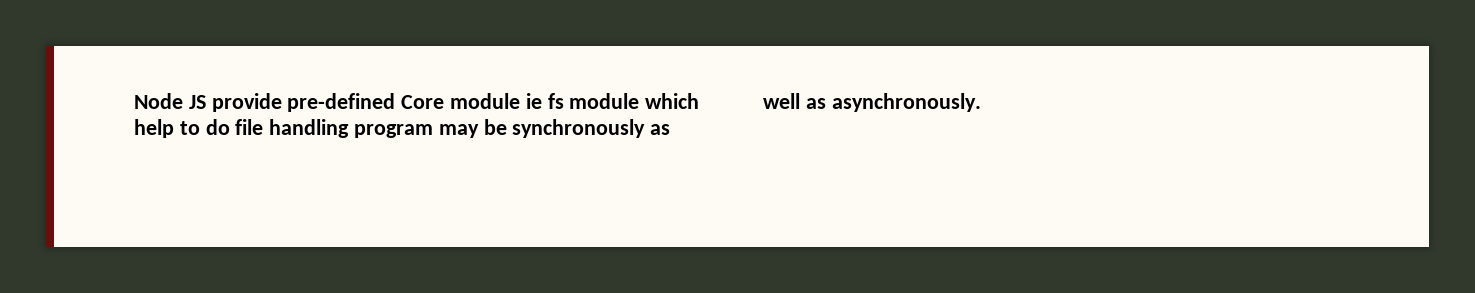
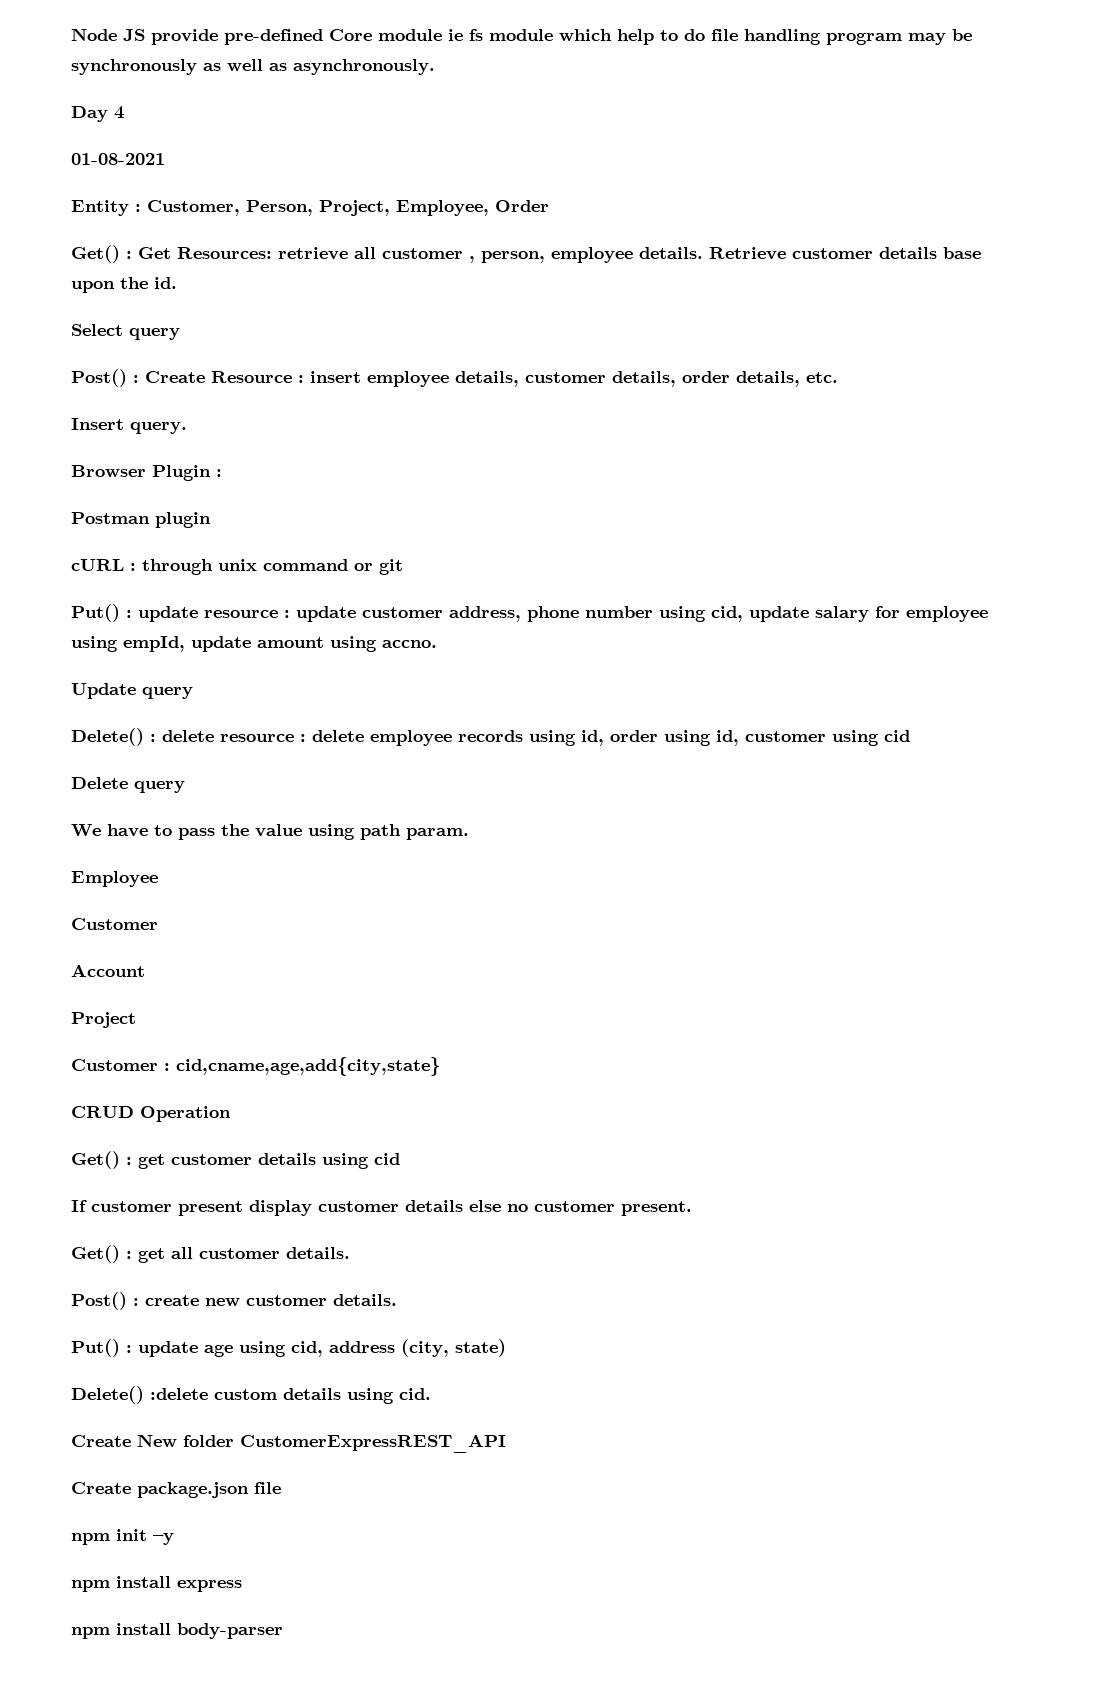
(981, 102) none -> [71,106,124,122] [71,153,165,165] [71,200,549,216] [71,245,981,263] [71,277,177,293] [71,324,180,340] [71,369,838,387] [71,418,187,434] [71,465,222,481] [71,512,211,528] [71,559,403,575] [71,604,988,622] [71,636,437,652] [71,683,193,699] [71,728,910,746] [71,777,185,793] [71,824,469,840] [71,871,158,887] [71,918,158,930] [71,964,145,977] [71,1012,136,1028] [71,1057,440,1076] [71,1106,231,1122] [71,1151,400,1169] [71,1200,692,1216] [71,1245,350,1263] [71,1292,397,1310] [71,1339,506,1357] [71,1386,431,1404] [71,1434,506,1453] [71,1482,281,1498] [71,1529,174,1545] [71,1576,242,1592] [71,1623,283,1639] // Day 4 // 01-08-2021 // Entity : Customer, Person, Project, Employee, Order // Get() : Get Resources: retrieve all customer , person, employee details. Retrieve customer details base upon the id. // Select query // Post() : Create Resource : insert employee details, customer details, order details, etc. // Insert query. // Browser Plugin : // Postman plugin // cURL : through unix command or git // Put() : update resource : update customer address, phone number using cid, update salary for employee using empId, update amount using accno. // Update query // Delete() : delete resource : delete employee records using id, order using id, customer using cid // Delete query // We have to pass the value using path param. // Employee // Customer // Account // Project // Customer : cid,cname,age,add{city,state} // CRUD Operation // Get() : get customer details using cid // If customer present display customer details else no customer present. // Get() : get all customer details. // Post() : create new customer details. // Put() : update age using cid, address (city, state) // Delete() :delete custom details using cid. // Create New folder CustomerExpressREST_API // Create package.json file // npm init –y // npm install express // npm install body-parser

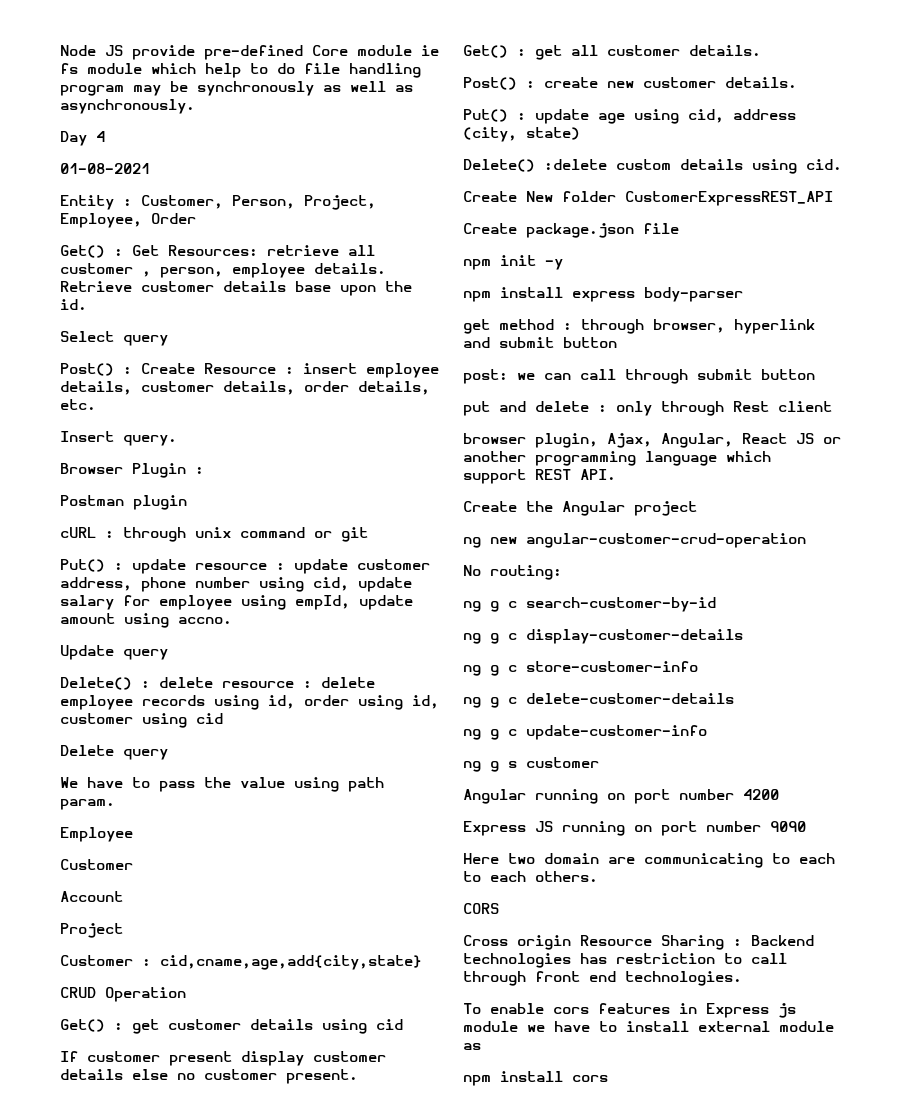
[71,1623,283,1639] // npm install body-parser -> [644,287,743,302] [463,319,815,334] [463,337,617,348] [463,369,815,384] [463,401,832,416] [463,433,841,448] [463,451,771,466] [463,469,616,484] [463,501,697,516] [463,533,806,548] [463,565,562,580] [463,597,716,612] [463,629,743,644] [463,661,698,676] [463,693,734,708] [463,725,707,740] [463,757,599,772] [463,789,779,804] [463,821,806,836] [463,853,835,868] [463,871,598,882] [463,903,499,914] [463,935,814,950] [463,953,787,968] [463,971,742,986] [463,1003,796,1018] [463,1021,834,1032] [463,1043,481,1050] [463,1071,608,1086] body-parser // get method : through browser, hyperlink and submit button // post: we can call through submit button // put and delete : only through Rest client // browser plugin, Ajax, Angular, React JS or another programming language which support REST API. // Create the Angular project // ng new angular-customer-crud-operation // No routing: // ng g c search-customer-by-id // ng g c display-customer-details // ng g c store-customer-info // ng g c delete-customer-details // ng g c update-customer-info // ng g s customer // Angular running on port number 4200 // Express JS running on port number 9090 // Here two domain are communicating to each to each others. // CORS // Cross origin Resource Sharing : Backend technologies has restriction to call through front end technologies. // To enable cors features in Express js module we have to install external module as // npm install cors

